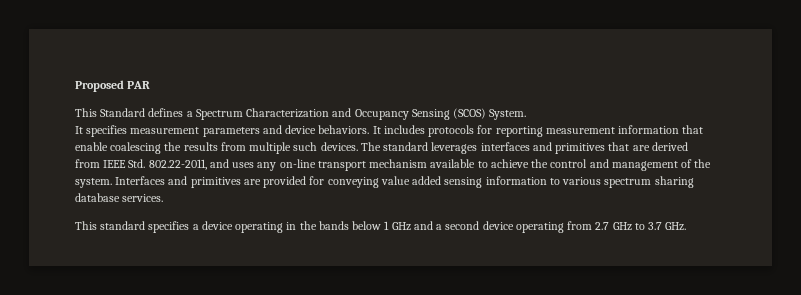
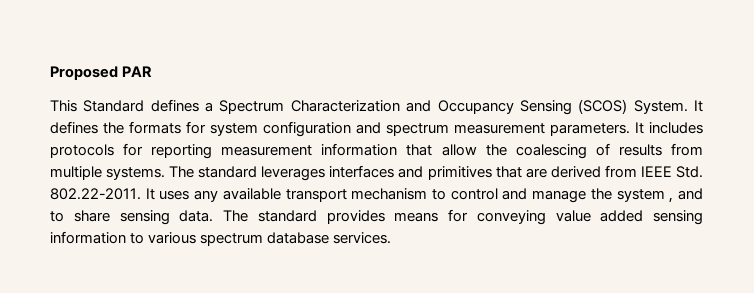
[75,125,370,137] // It specifies measurement parameters and device behaviors. -> [694,100,704,112] [50,121,630,137] It defines the formats for system configuration and spectrum measurement parameters.
[75,142,182,154] enable coalescing the -> [441,143,610,159] allow the coalescing of
[293,142,358,151] such devices. -> [106,167,166,180] systems.
[148,159,229,170] 802.22-2011, and -> [50,188,155,200] 802.22-2011. It
[279,159,316,168] on-line -> [222,188,281,200] available
[430,159,712,171] [75,176,307,188] available to achieve the control and management of the system. Interfaces and primitives are provided -> [432,188,703,203] [50,210,439,225] to control and manage the system , and to share sensing data. The standard provides means
[654,176,694,188] sharing -> (264, 239) none
[75,221,687,233] // This standard specifies a device operating in the bands below 1 GHz and a second device operating from 2.7 GHz to 3.7 GHz. -> (392, 238) none

